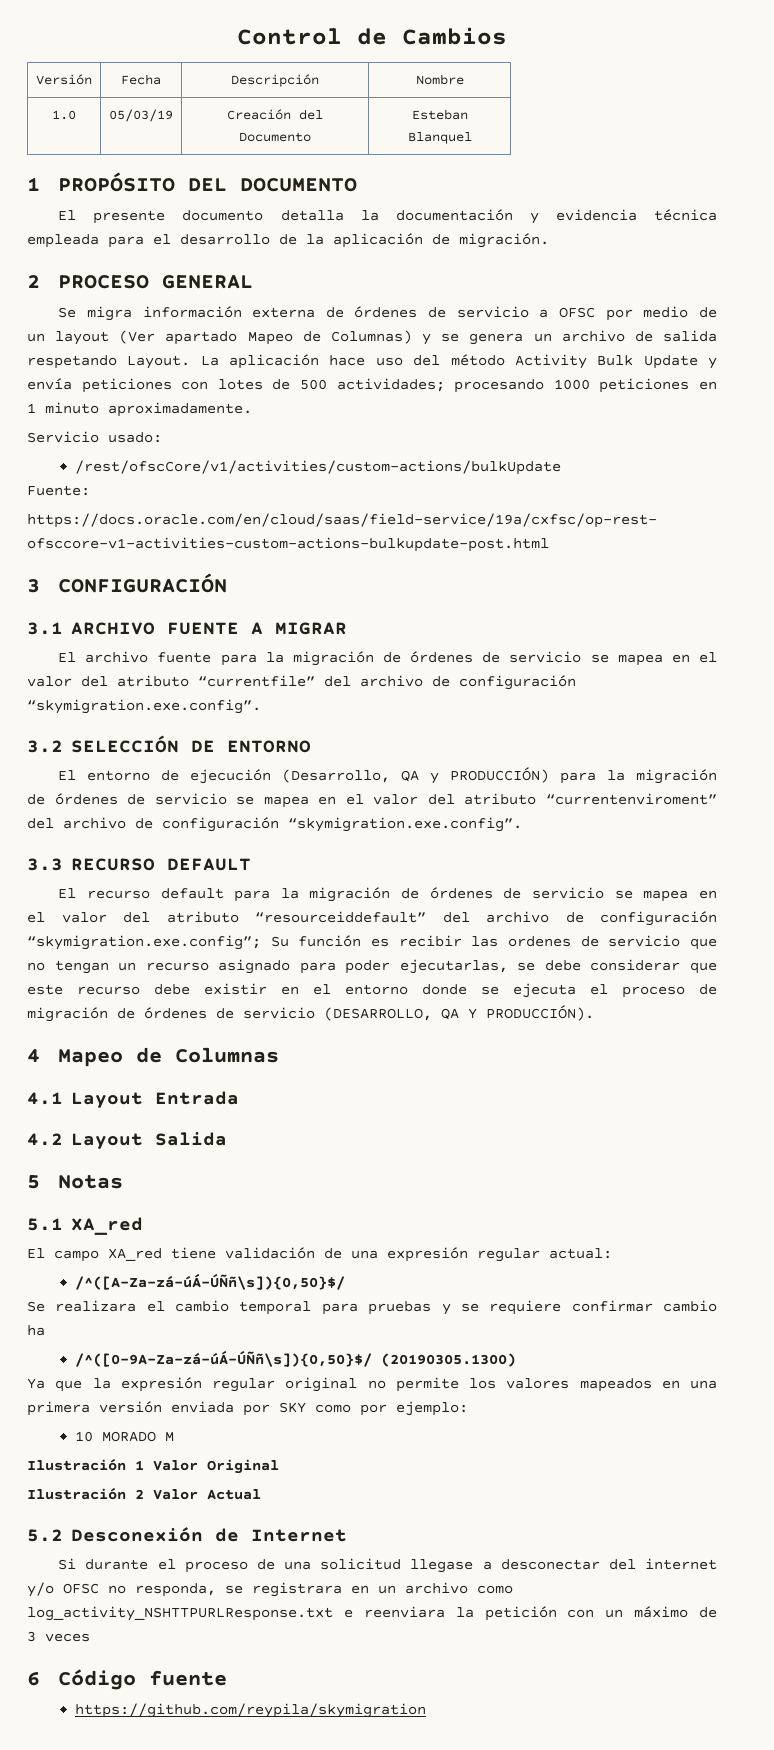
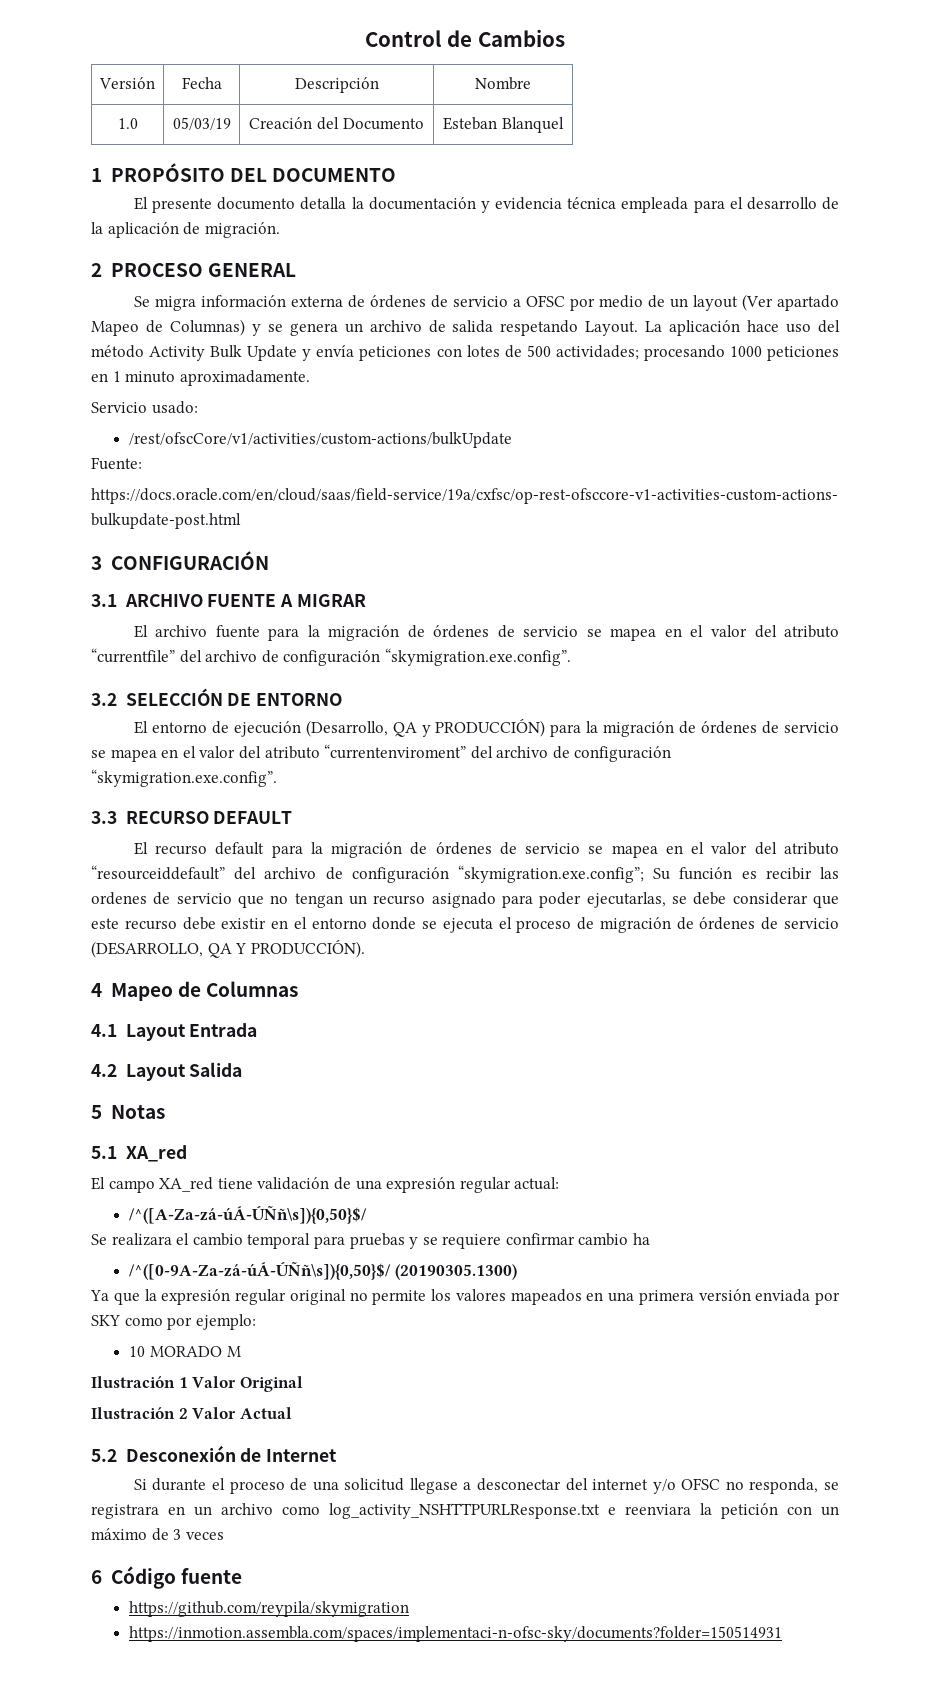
(426, 1710) none -> [129,1626,783,1642] // https://inmotion.assembla.com/spaces/implementaci-n-ofsc-sky/documents?folder=150514931

